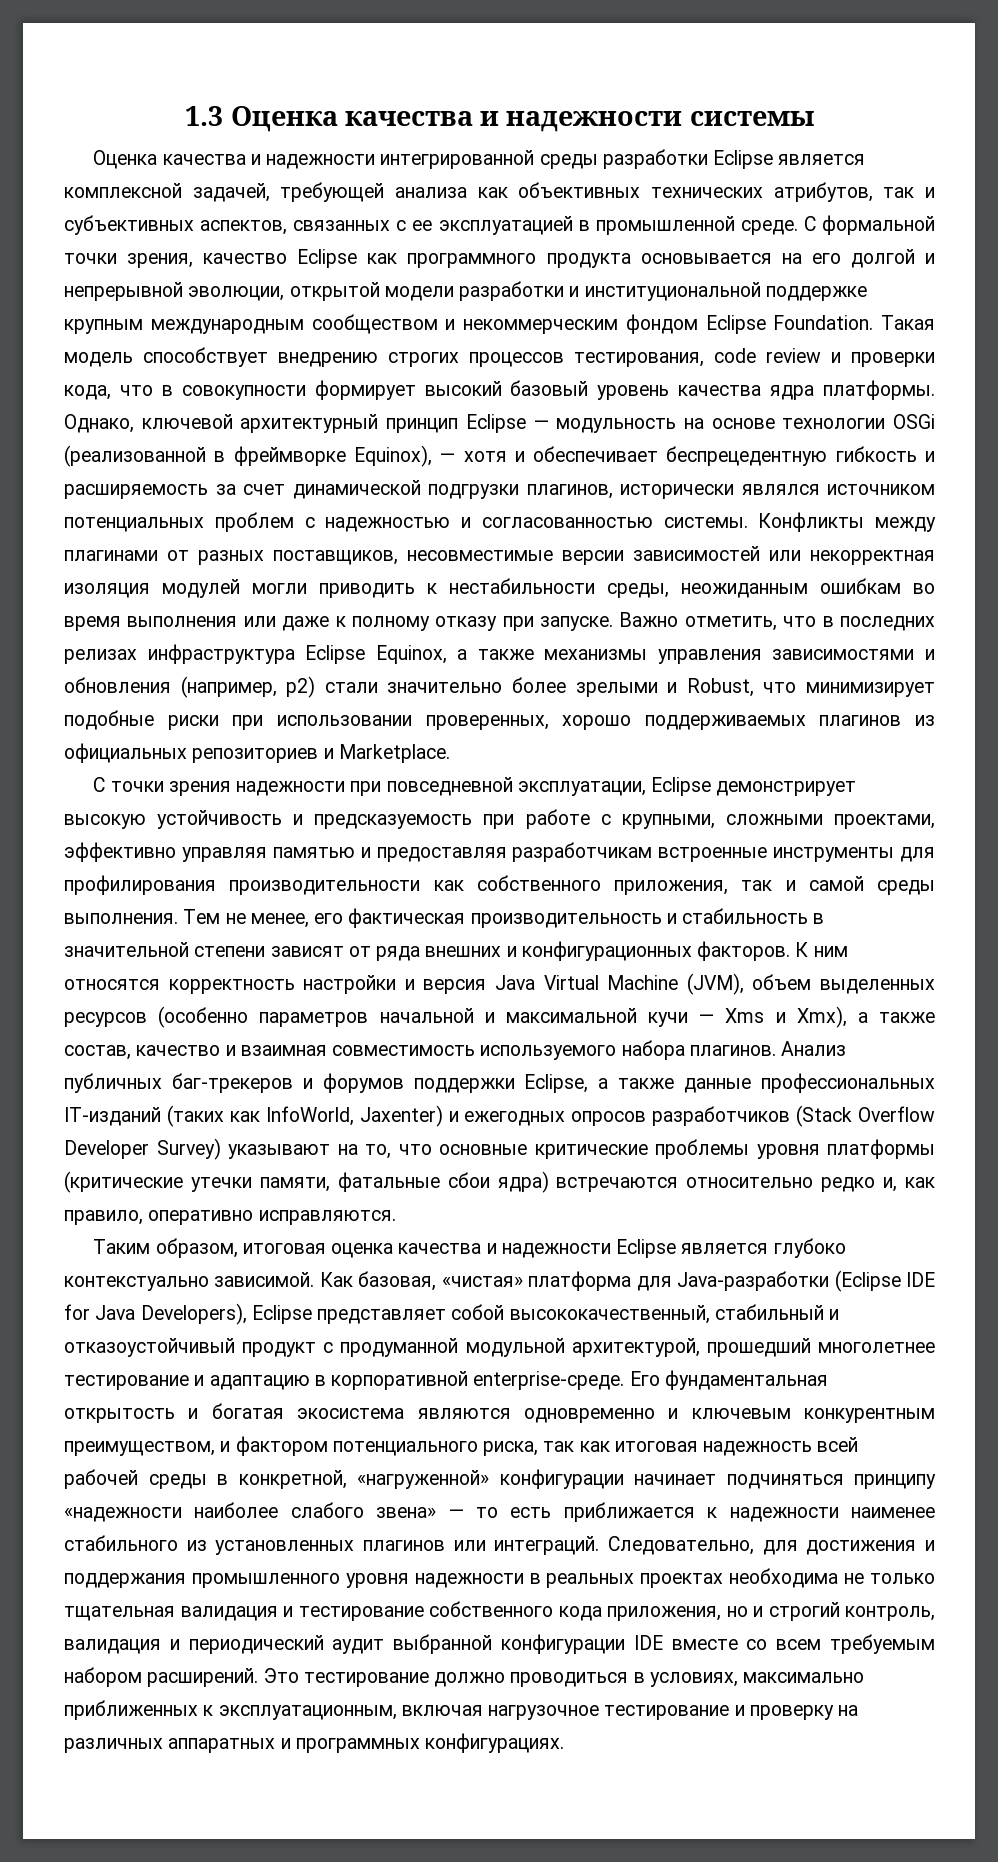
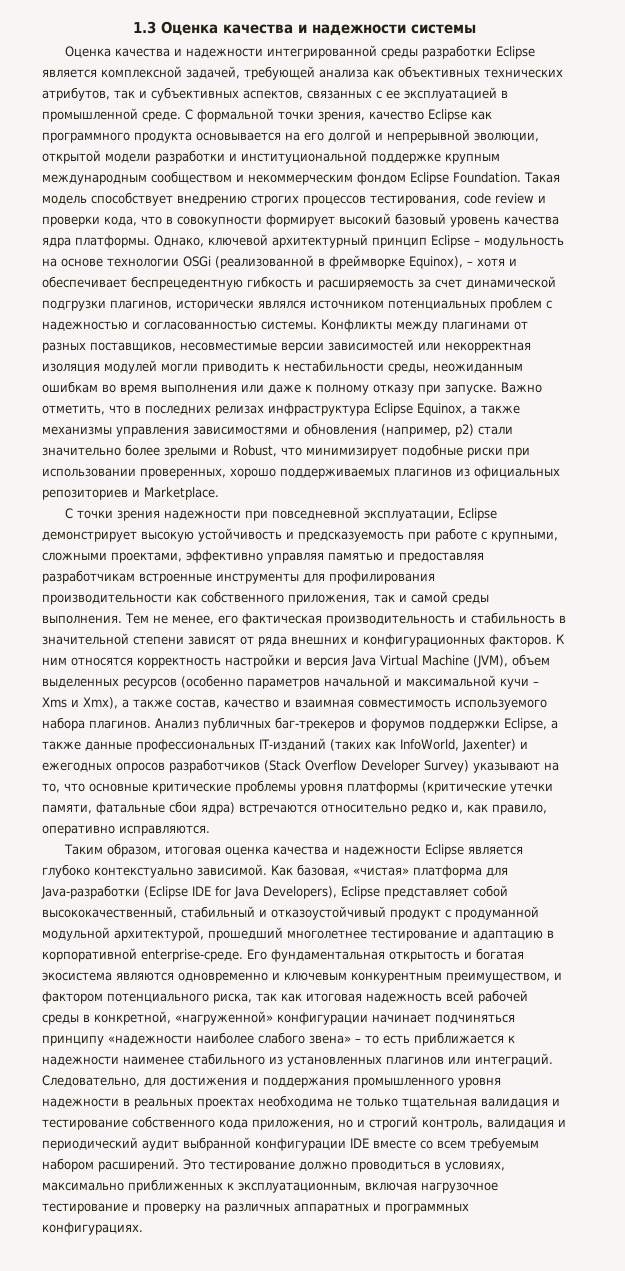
[533,420,549,429] — -> [474,240,480,245] –
[440,453,456,462] — -> [467,261,473,266] –
[699,1014,715,1023] — -> [533,681,539,686] –
[448,1509,464,1518] — -> [355,1038,361,1043] –

